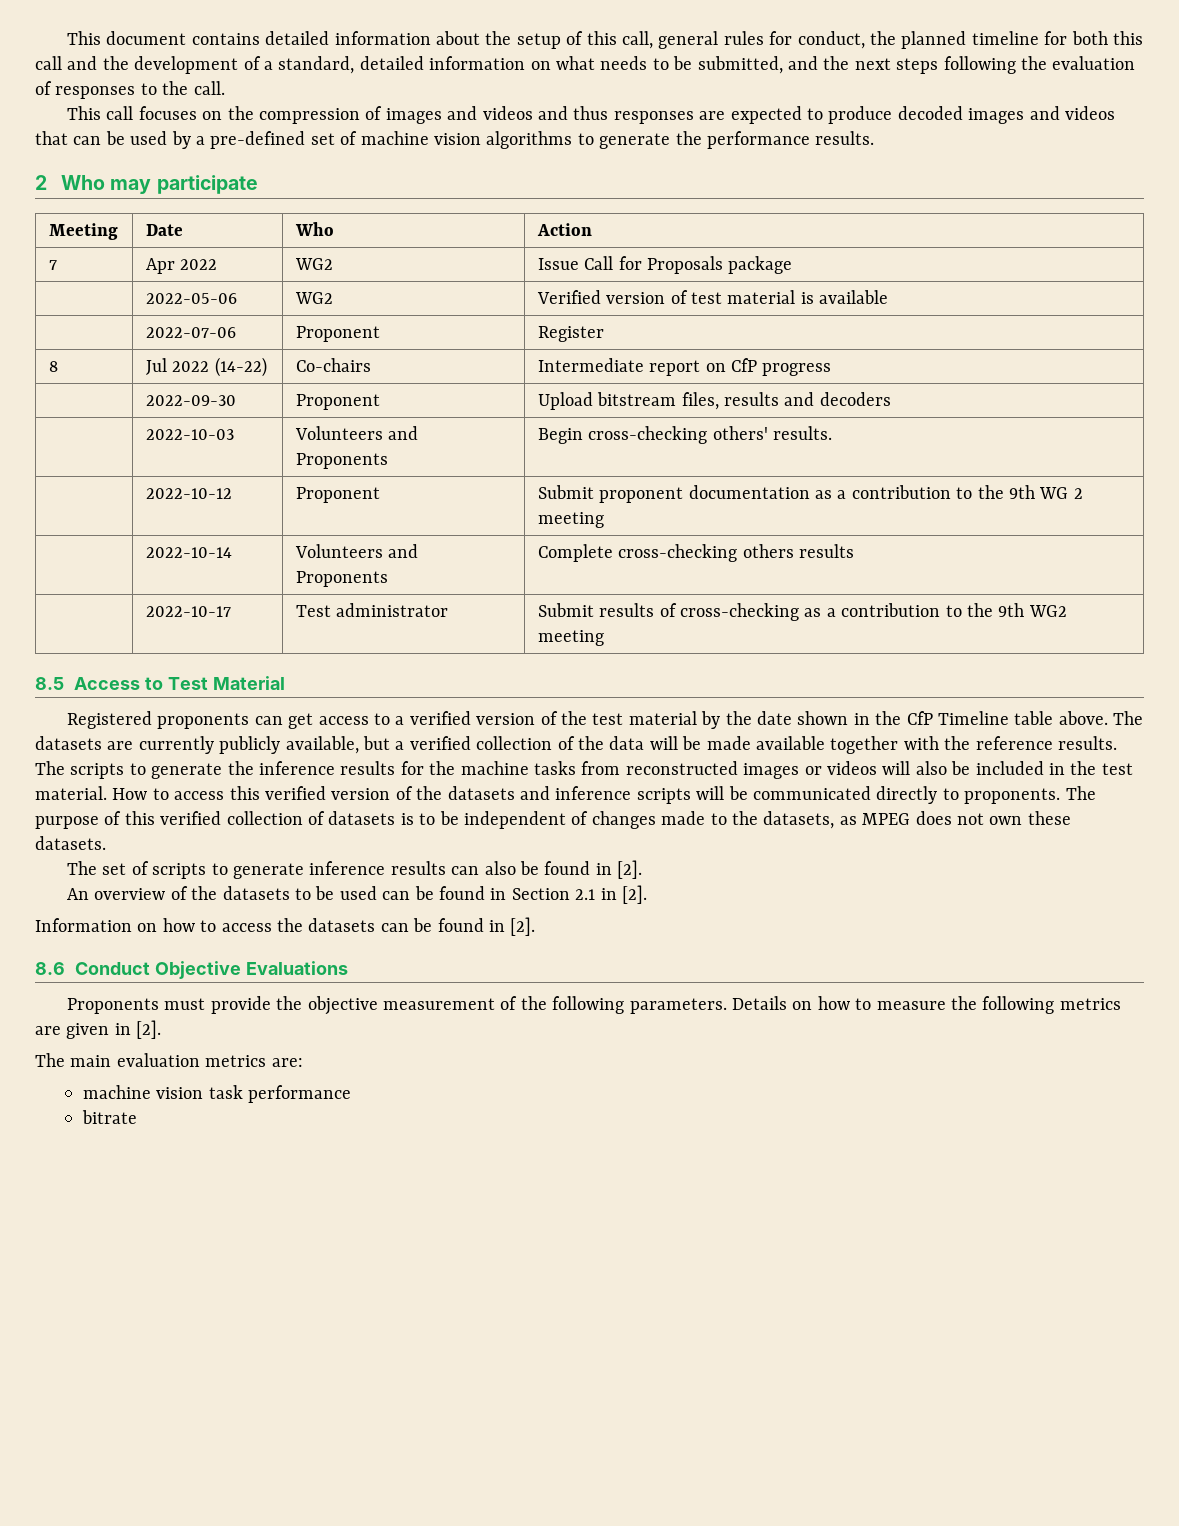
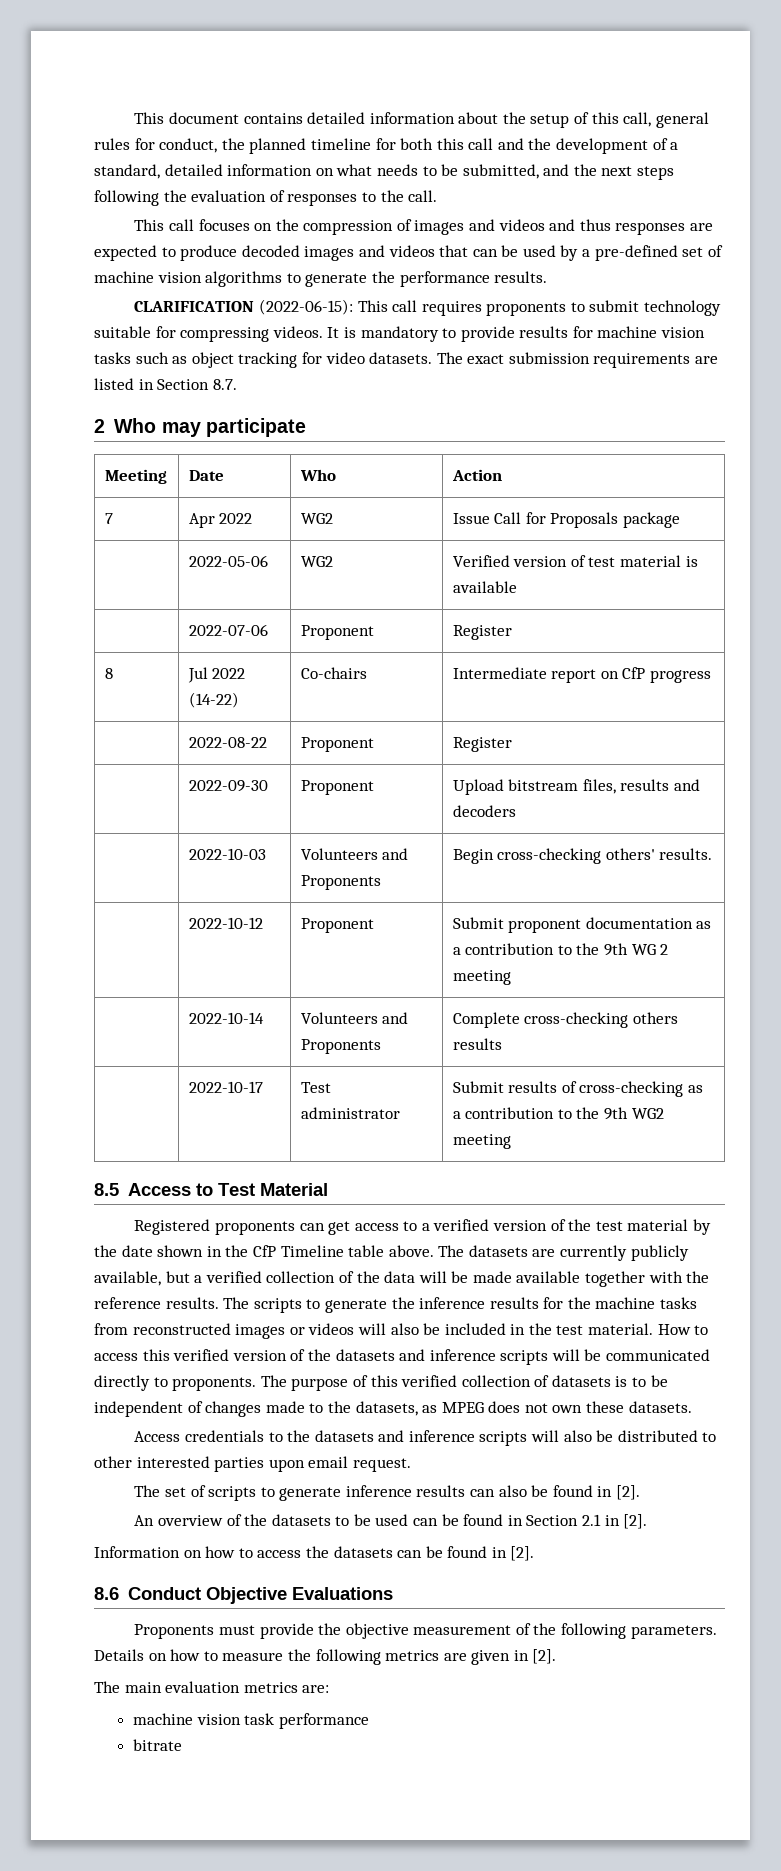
(875, 138) none -> [134,299,722,316] [94,326,706,342] [94,352,719,368] [94,378,237,390] // CLARIFICATION (2022-06-15): This call requires proponents to submit technology suitable for compressing videos. It is mandatory to provide results for machine vision tasks such as object tracking for video datasets. The exact submission requirements are listed in Section 8.7.
(832, 369) none -> [188,737,267,748] [300,737,374,752] [452,737,512,752] // | 2022-08-22 | Proponent | Register
(106, 843) none -> [134,1430,717,1446] [94,1456,411,1472] // Access credentials to the datasets and inference scripts will also be distributed to other interested parties upon email request.

